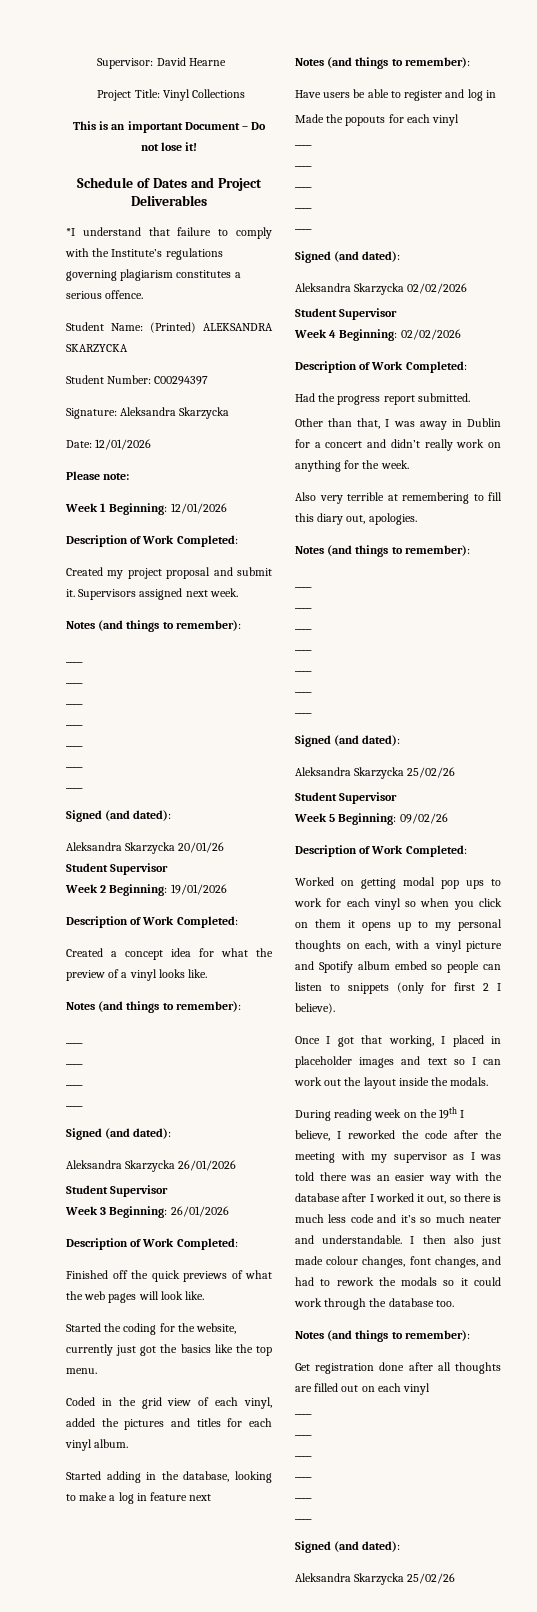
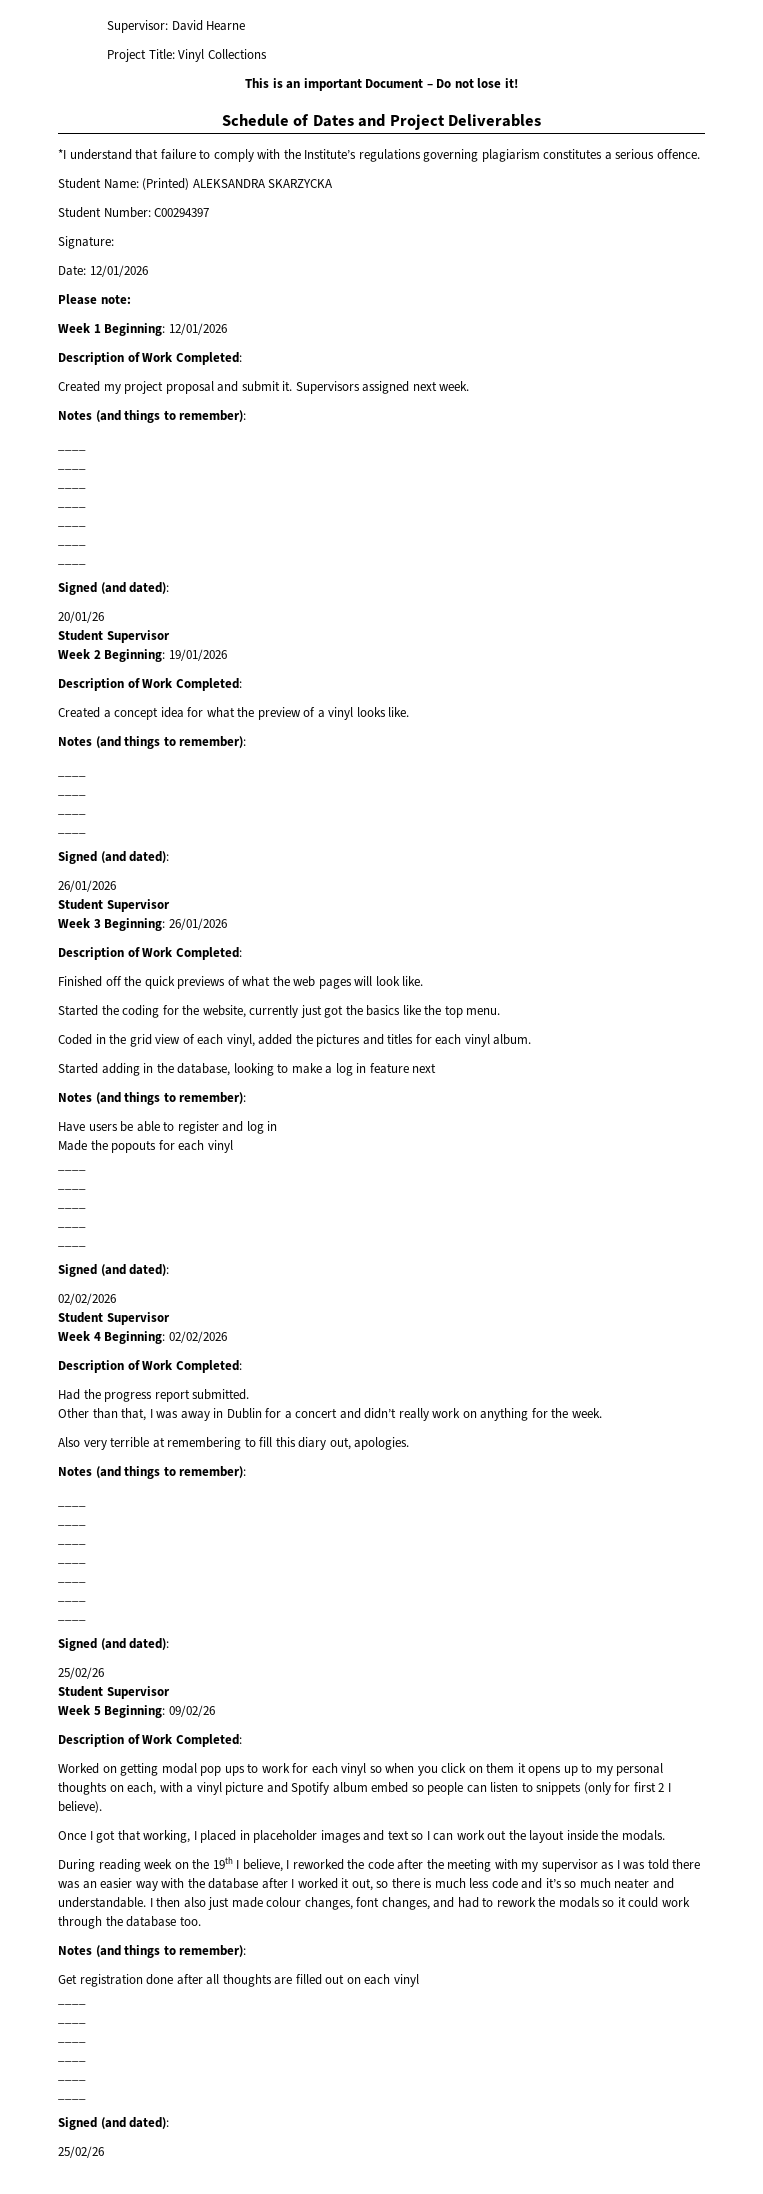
[120,407,230,419] Aleksandra Skarzycka -> (114, 242) none
[66,842,176,854] Aleksandra Skarzycka -> (170, 588) none
[66,1160,176,1172] Aleksandra Skarzycka -> (170, 857) none
[295,283,405,295] Aleksandra Skarzycka -> (170, 1270) none
[295,767,405,779] Aleksandra Skarzycka -> (170, 1644) none
[295,1573,405,1585] Aleksandra Skarzycka -> (170, 2123) none

